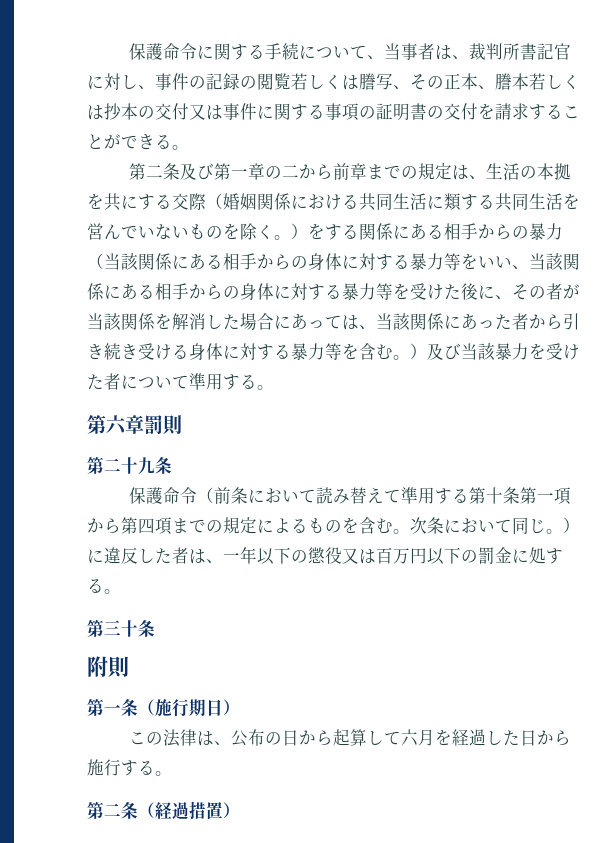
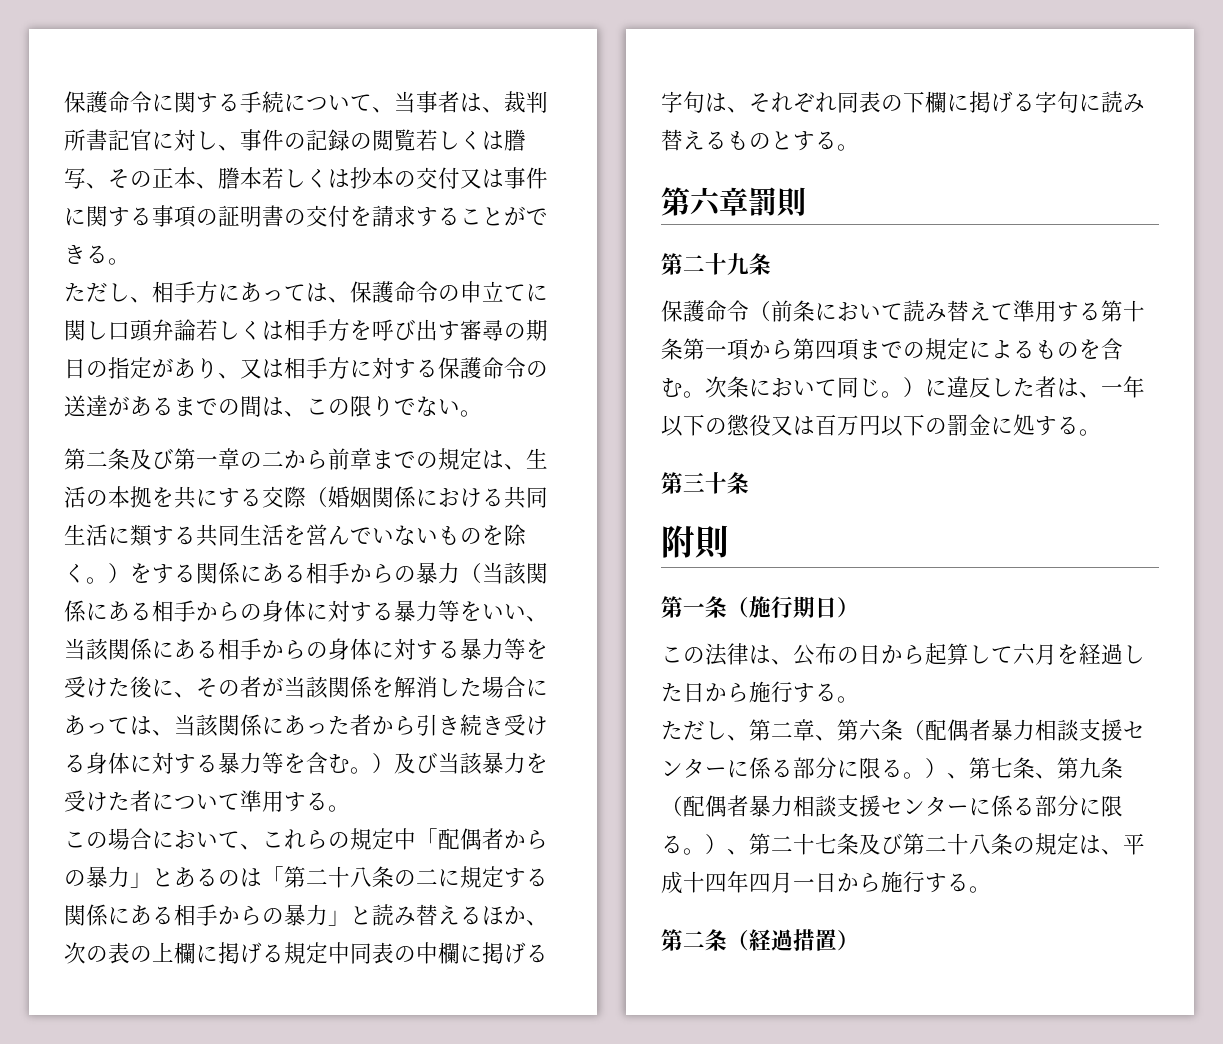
(189, 147) none -> [64,281,548,303] [64,319,548,342] [64,357,548,379] [64,395,482,417] // ただし、相手方にあっては、保護命令の申立てに関し口頭弁論若しくは相手方を呼び出す審尋の期日の指定があり、又は相手方に対する保護命令の送達があるまでの間は、この限りでない。
(274, 387) none -> [64,828,548,850] [64,866,548,888] [64,904,548,926] [64,942,548,964] [661,91,1145,113] [661,129,859,151] // この場合において、これらの規定中「配偶者からの暴力」とあるのは「第二十八条の二に規定する関係にある相手からの暴力」と読み替えるほか、次の表の上欄に掲げる規定中同表の中欄に掲げる字句は、それぞれ同表の下欄に掲げる字句に読み替えるものとする。
(172, 773) none -> [661,719,1145,741] [661,757,1123,779] [661,795,1123,817] [661,833,1145,855] [661,871,991,894] // ただし、第二章、第六条（配偶者暴力相談支援センターに係る部分に限る。）、第七条、第九条（配偶者暴力相談支援センターに係る部分に限る。）、第二十七条及び第二十八条の規定は、平成十四年四月一日から施行する。

